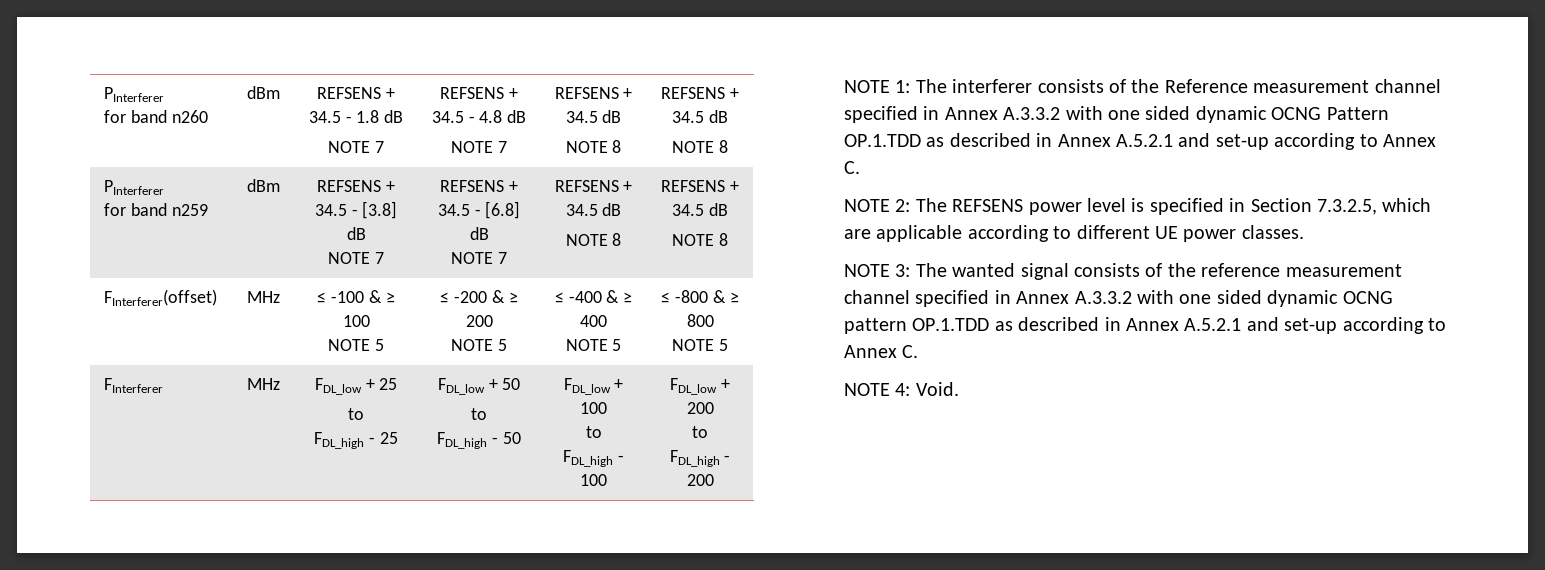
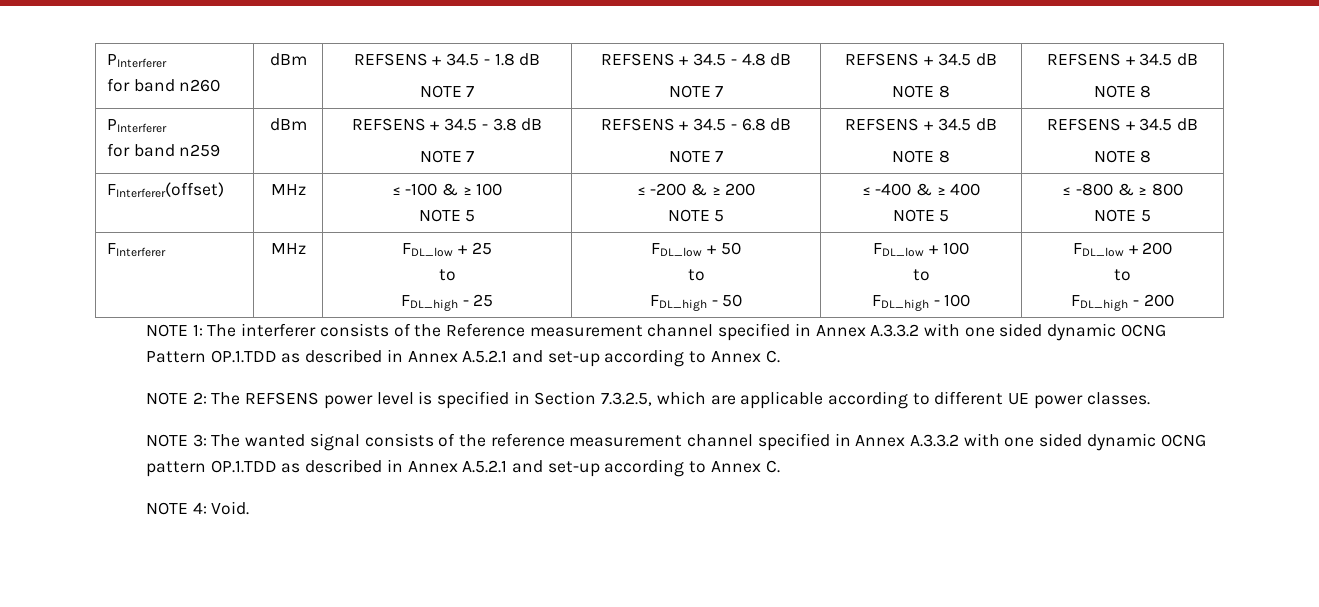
[362,201,398,219] [346,227,366,240] [328,252,384,264] [440,180,518,192] [437,201,521,219] [3.8] dB // NOTE 7 | REFSENS + 34.5 - [6.8] -> [492,118,543,131] [419,150,475,163] [600,118,766,131] 3.8 dB // NOTE 7 | REFSENS + 34.5 - 6.8

